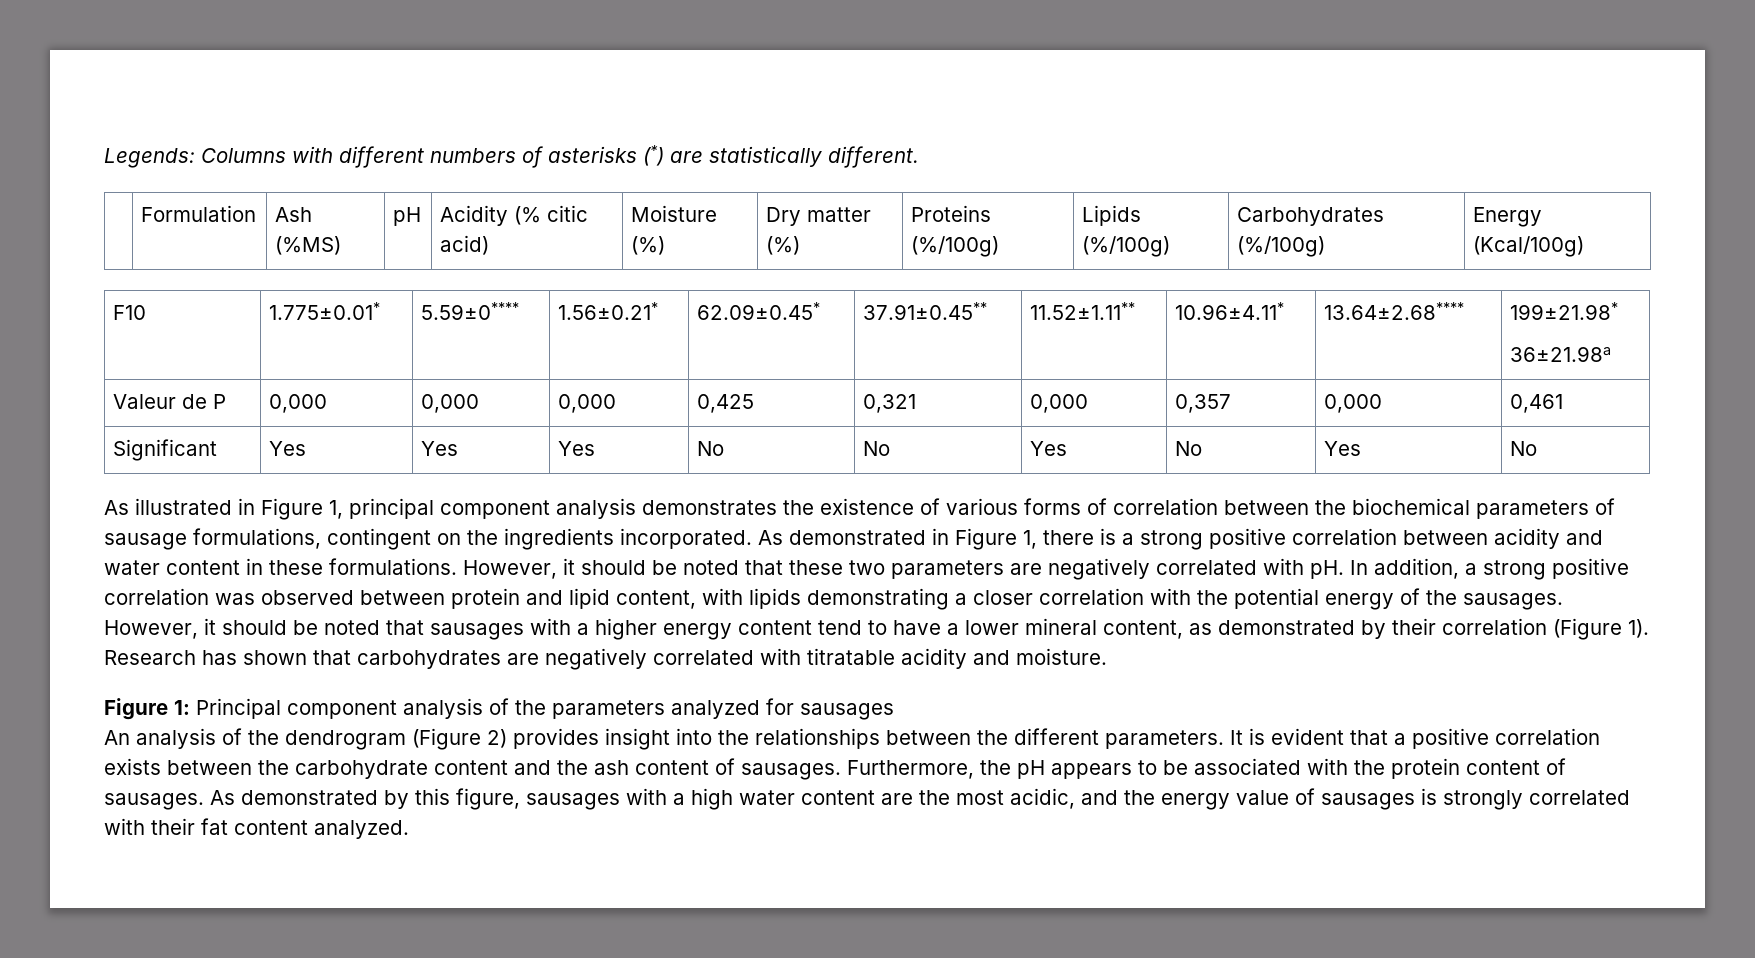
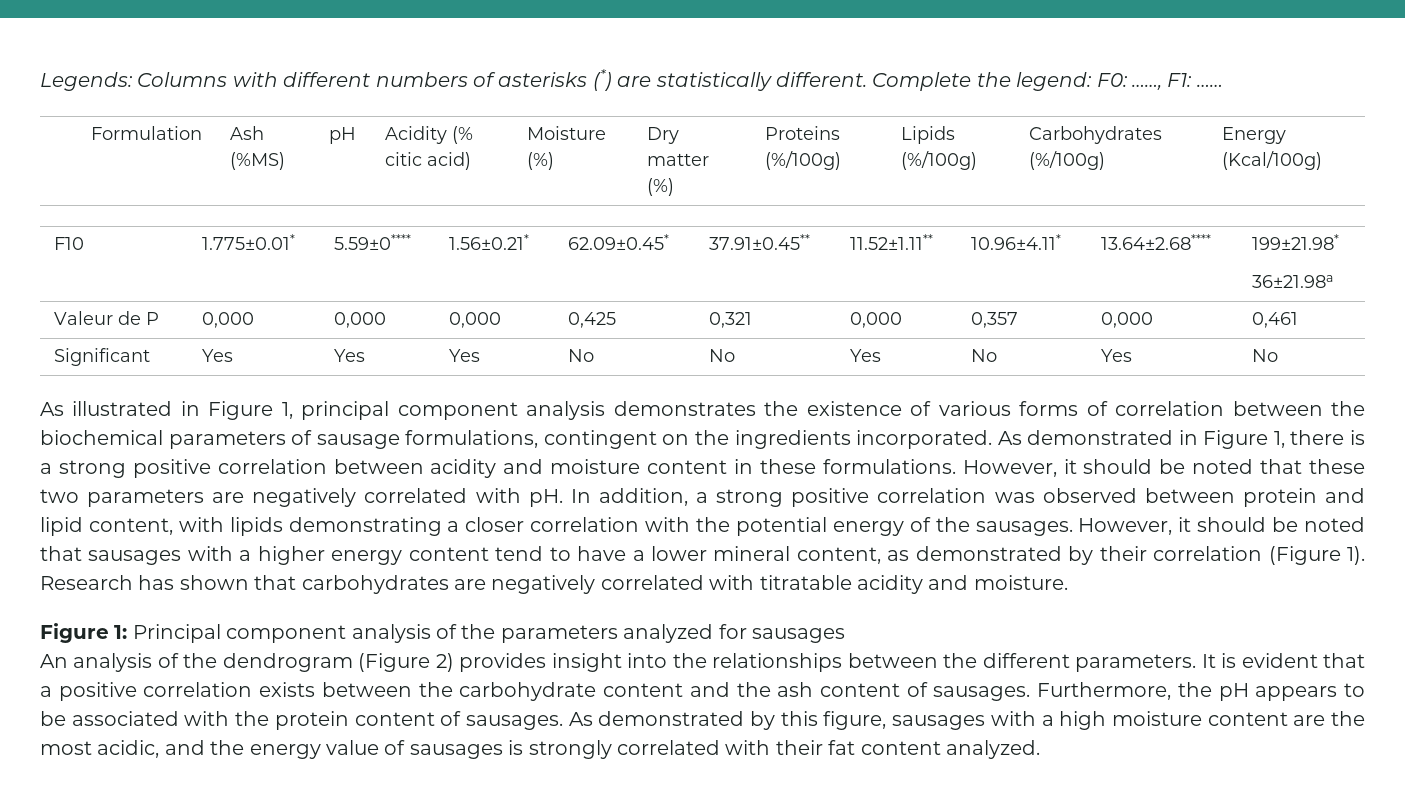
(919, 157) none -> [872,72,1223,91] Complete the legend: F0: ……, F1: ……
[104,560,160,575] water -> [550,459,641,474] moisture
[739,790,795,805] water -> [1111,711,1202,726] moisture

